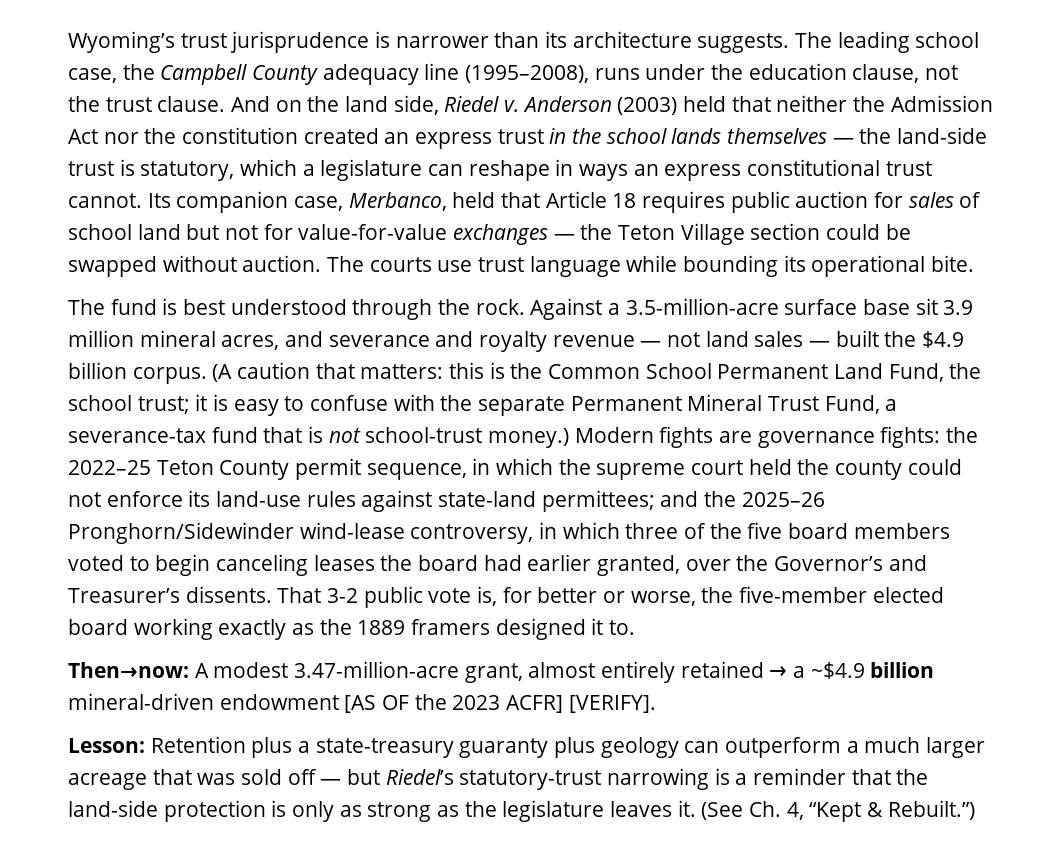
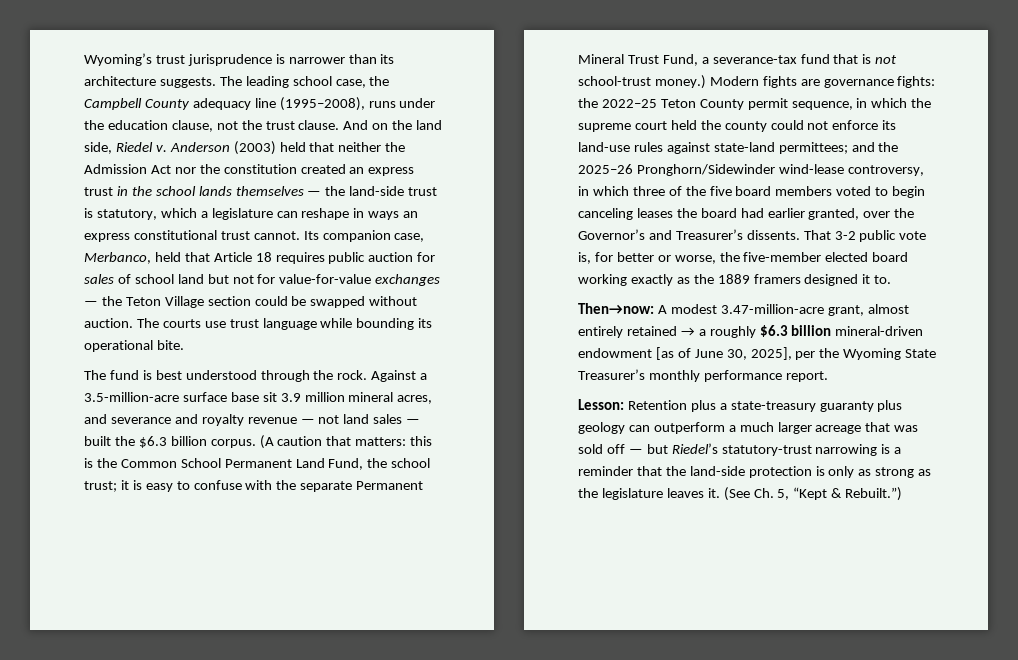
[922,331,965,348] $4.9 -> [138,436,167,448] $6.3
[810,662,865,679] ~$4.9 -> [709,325,788,338] roughly $6.3
[344,694,656,713] [AS OF the 2023 ACFR] [VERIFY]. -> [655,347,937,360] [578,369,828,382] [as of June 30, 2025], per the Wyoming State Treasurer’s monthly performance report.
[786,802,804,820] 4, -> [777,489,790,500] 5,

